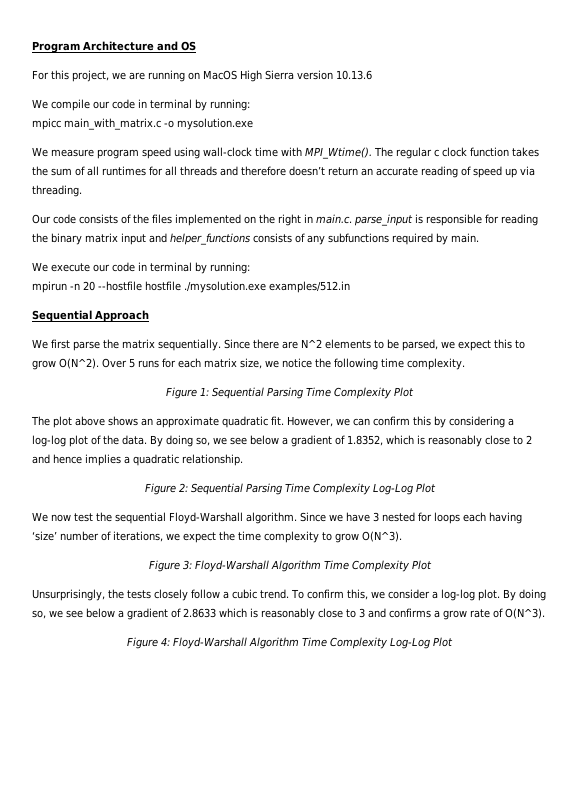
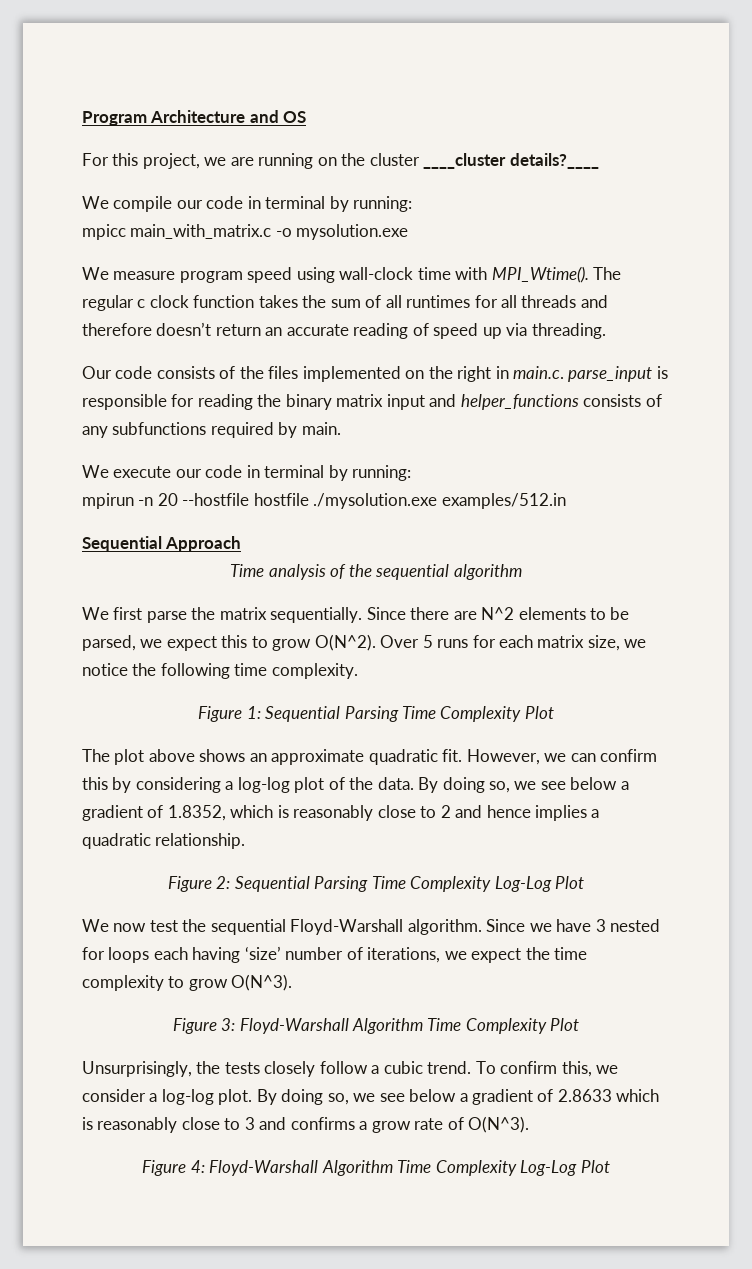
[203,70,372,82] MacOS High Sierra version 10.13.6 -> [341,153,599,169] the cluster ____cluster details?____
(149, 316) none -> [230,564,522,580] // Time analysis of the sequential algorithm

